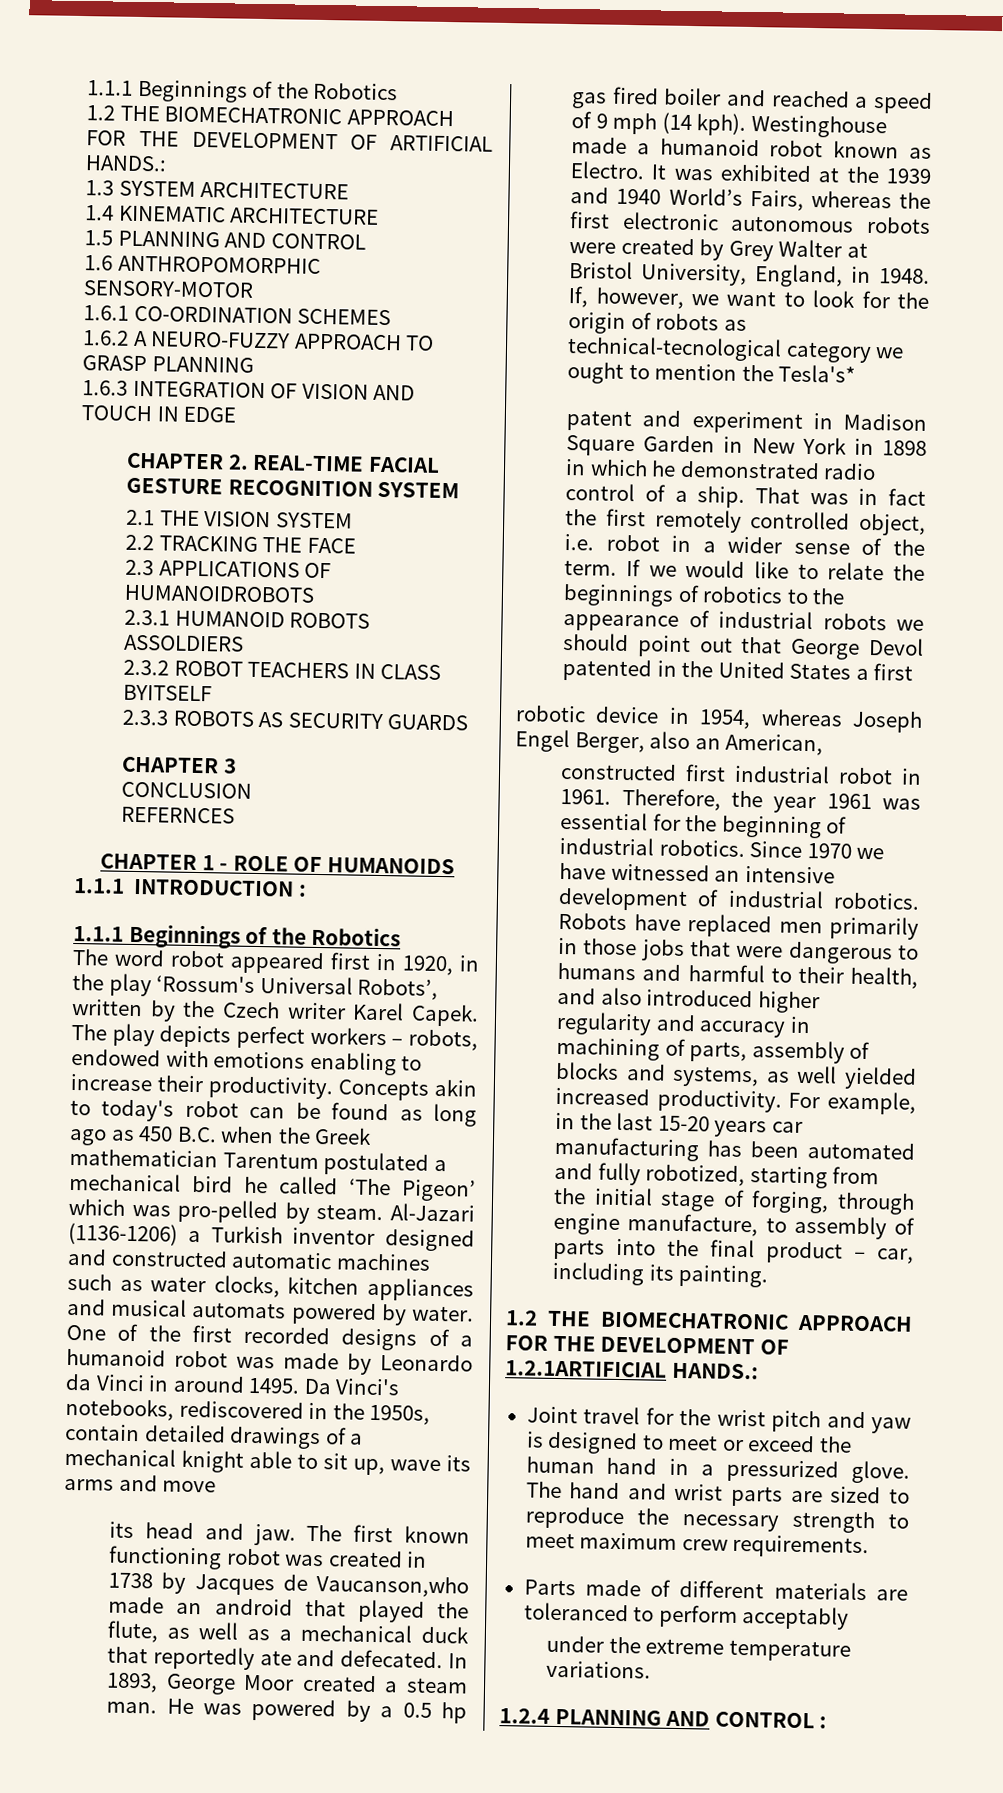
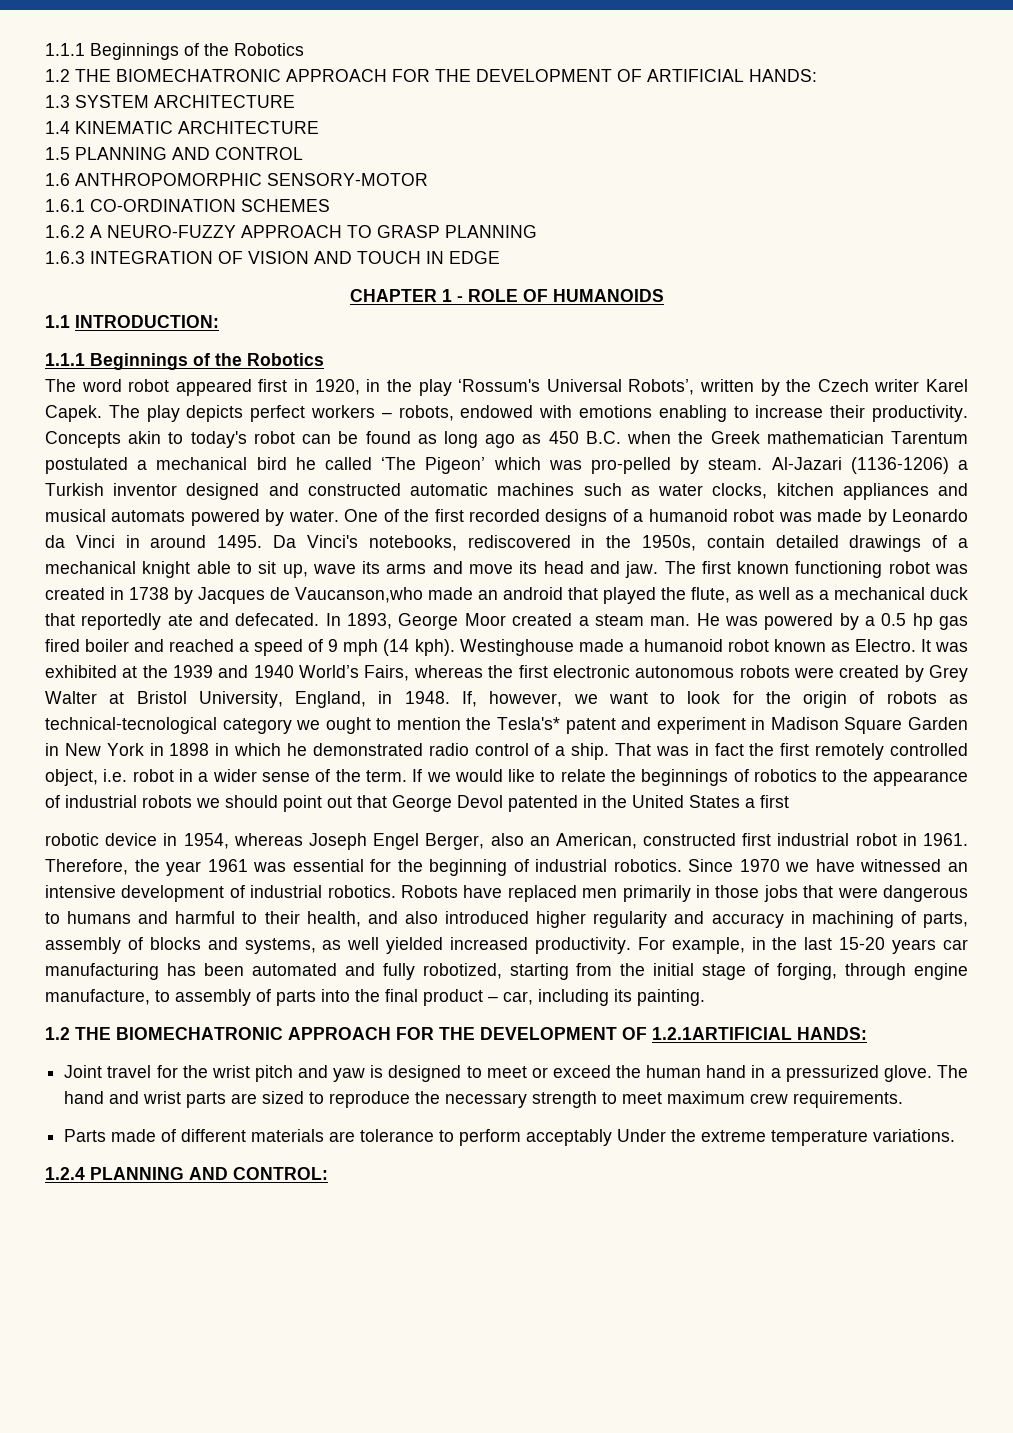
[85,155,167,172] HANDS.: -> [749,69,817,82] HANDS:
[126,452,440,473] [126,477,460,499] [126,509,353,529] [125,534,356,554] [125,559,332,579] [124,584,316,603] [124,609,371,629] [123,634,245,652] [123,659,442,680] [123,684,213,702] [122,709,469,731] [121,756,237,774] [121,781,253,799] [121,806,236,824] // CHAPTER 2. REAL-TIME FACIAL GESTURE RECOGNITION SYSTEM // 2.1 THE VISION SYSTEM // 2.2 TRACKING THE FACE // 2.3 APPLICATIONS OF HUMANOIDROBOTS // 2.3.1 HUMANOID ROBOTS ASSOLDIERS // 2.3.2 ROBOT TEACHERS IN CLASS BYITSELF // 2.3.3 ROBOTS AS SECURITY GUARDS // CHAPTER 3 // CONCLUSION // REFERNCES -> (500, 257) none
[74,877,307,897] 1.1.1 INTRODUCTION : -> [45,315,219,328] 1.1 INTRODUCTION:
(217, 1486) // -> (514, 569) none
(857, 373) // -> (560, 723) none
(824, 744) // -> (637, 841) none
[671,1362,759,1380] HANDS.: -> [797,1027,867,1040] HANDS:
[523,1602,629,1622] toleranced -> [360,1129,435,1142] tolerance
[546,1635,605,1653] // under -> [617,1129,667,1142] Under
[714,1711,828,1729] CONTROL : -> [233,1167,328,1180] CONTROL:

